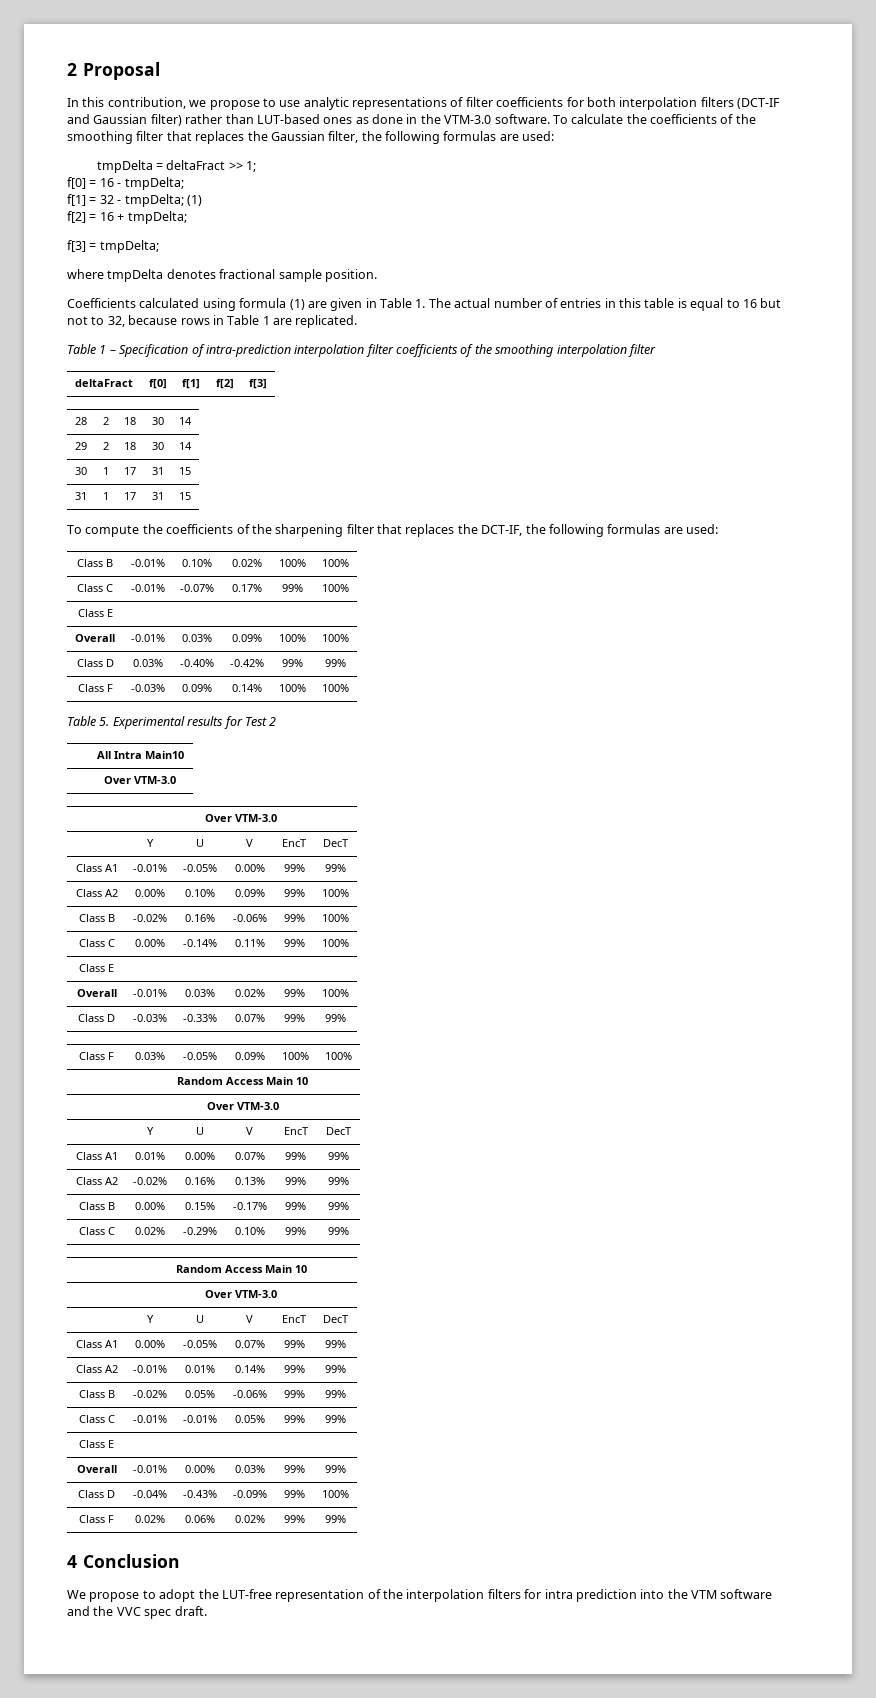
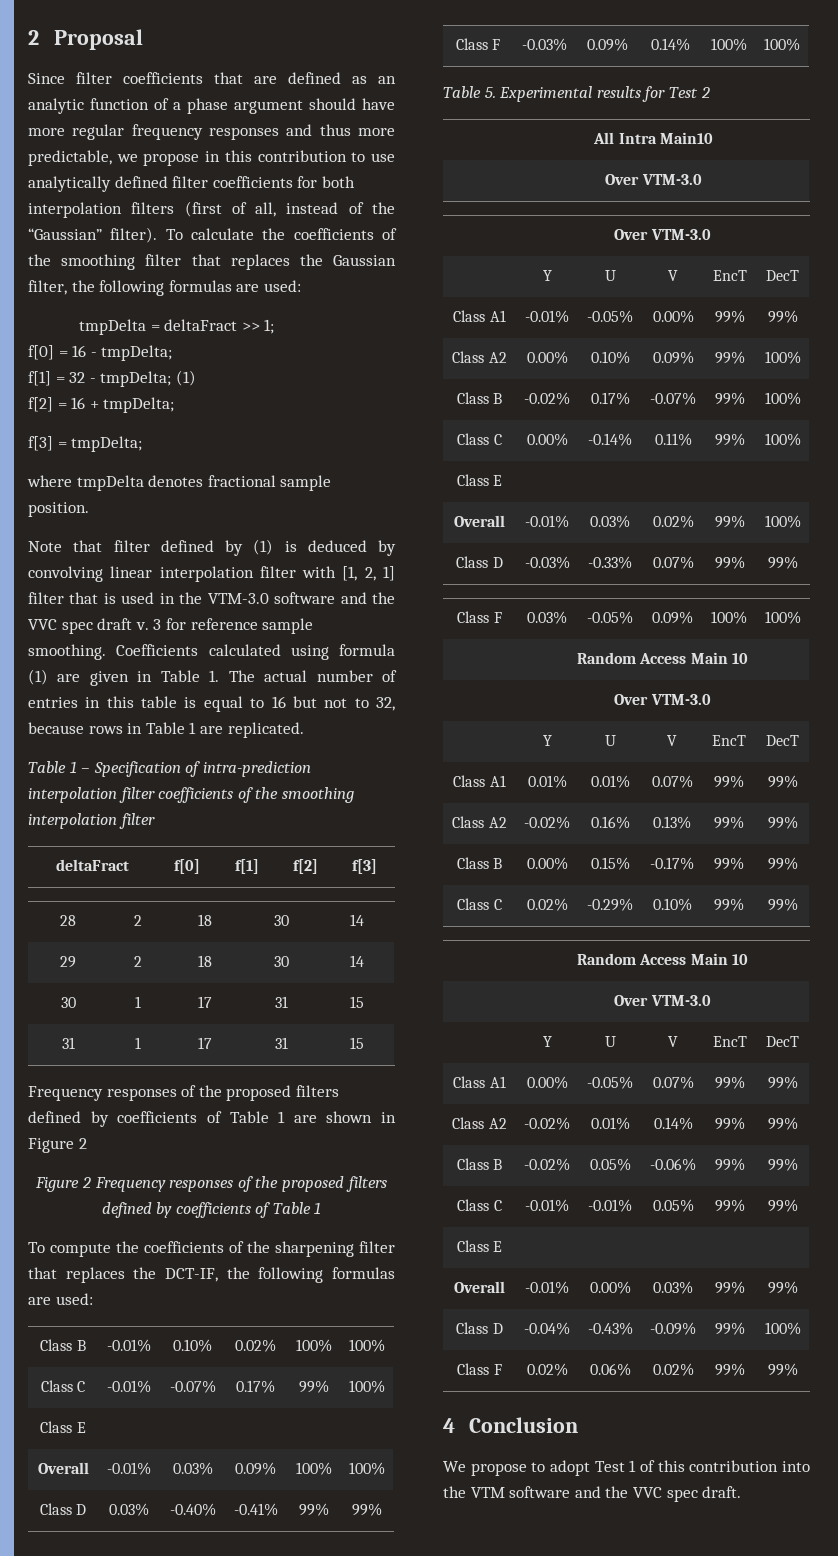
[67,97,464,110] In this contribution, we propose to use analytic representations of -> [28,72,396,84] [28,98,395,114] [28,124,395,140] [28,150,396,166] [28,176,168,192] Since filter coefficients that are defined as an analytic function of a phase argument should have more regular frequency responses and thus more predictable, we propose in this contribution to use analytically defined
[737,98,780,109] [67,114,550,126] (DCT-IF and Gaussian filter) rather than LUT-based ones as done in the VTM-3.0 software. -> [184,201,395,217] [28,227,158,243] (first of all, instead of the “Gaussian” filter).
(377, 275) none -> [28,539,396,556] [28,566,395,582] [28,592,396,604] [28,618,314,634] [28,644,106,660] Note that filter defined by (1) is deduced by convolving linear interpolation filter with [1, 2, 1] filter that is used in the VTM-3.0 software and the VVC spec draft v. 3 for reference sample smoothing.
(191, 496) none -> [28,1085,339,1101] [28,1111,396,1127] [28,1138,87,1153] [35,1176,387,1192] [101,1202,322,1218] // Frequency responses of the proposed filters defined by coefficients of Table 1 are shown in Figure 2 // Figure 2 Frequency responses of the proposed filters defined by coefficients of Table 1
[229,659,264,667] -0.42% -> [233,1503,278,1516] -0.41%
[184,914,215,922] [232,914,267,922] 0.16% | -0.06% -> [590,392,630,405] [650,392,696,405] 0.17% | -0.07%
[184,1152,215,1160] 0.00% -> [590,775,630,788] 0.01%
[133,1365,167,1373] -0.01% -> [524,1117,570,1130] -0.02%
[198,1589,637,1602] the LUT-free representation of the interpolation filters for intra prediction -> [594,1460,779,1472] Test 1 of this contribution

